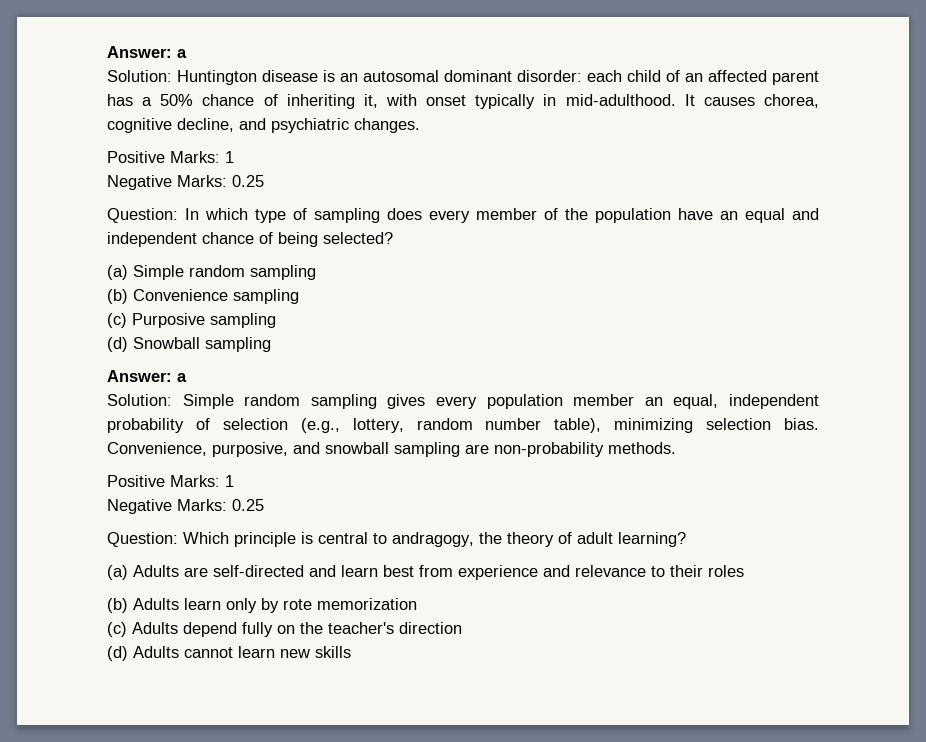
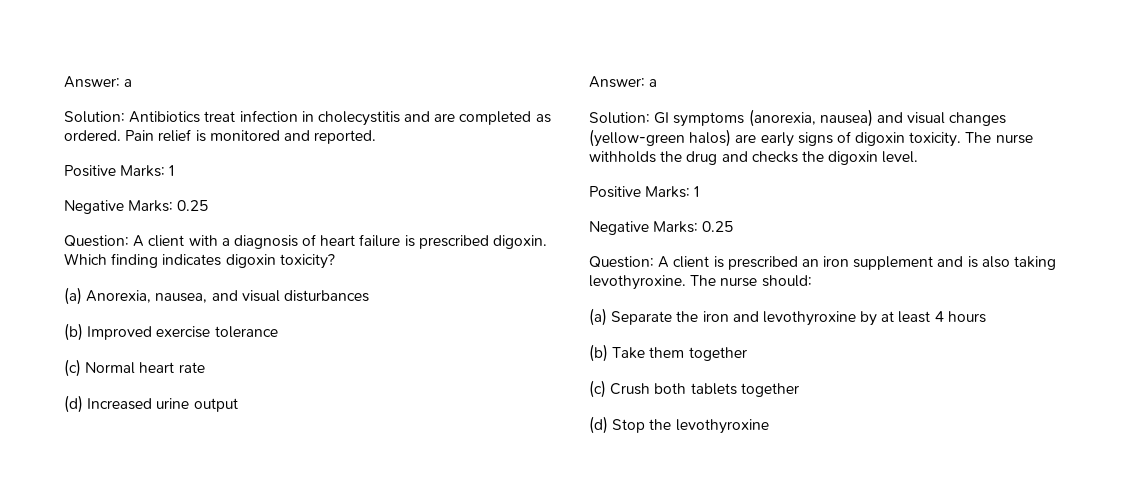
[107,46,187,58] [107,70,819,85] [107,94,819,109] [107,118,420,133] [107,151,234,163] [107,175,264,190] [107,208,819,223] [107,232,393,247] [107,265,316,280] [107,289,299,304] [107,313,276,328] [107,337,271,352] [107,370,187,382] [107,394,820,409] [107,418,819,433] [107,442,676,457] [107,475,234,487] [107,499,264,514] [107,532,686,547] [107,565,744,580] [107,598,417,613] [107,622,462,637] [107,646,351,661] Answer: a // Solution: Huntington disease is an autosomal dominant disorder: each child of an affected parent has a 50% chance of inheriting it, with onset typically in mid-adulthood. It causes chorea, cognitive decline, and psychiatric changes. // Positive Marks: 1 // Negative Marks: 0.25 // Question: In which type of sampling does every member of the population have an equal and independent chance of being selected? // (a) Simple random sampling // (b) Convenience sampling // (c) Purposive sampling // (d) Snowball sampling // Answer: a // Solution: Simple random sampling gives every population member an equal, independent probability of selection (e.g., lottery, random number table), minimizing selection bias. Convenience, purposive, and snowball sampling are non-probability methods. // Positive Marks: 1 // Negative Marks: 0.25 // Question: Which principle is central to andragogy, the theory of adult learning? // (a) Adults are self-directed and learn best from experience and relevance to their roles // (b) Adults learn only by rote memorization // (c) Adults depend fully on the teacher's direction // (d) Adults cannot learn new skills -> [64,76,133,88] [64,110,551,126] [64,129,377,144] [64,165,175,177] [64,200,209,214] [64,234,548,249] [64,253,335,269] [64,287,369,305] [64,323,278,341] [64,359,205,377] [64,395,238,413] [589,76,658,88] [589,109,1007,127] [589,129,1033,147] [589,151,919,165] [589,186,700,198] [589,221,734,235] [589,256,1057,270] [589,275,812,290] [589,308,986,326] [589,344,747,362] [589,380,799,398] [589,416,769,434] Answer: a // Solution: Antibiotics treat infection in cholecystitis and are completed as ordered. Pain relief is monitored and reported. // Positive Marks: 1 // Negative Marks: 0.25 // Question: A client with a diagnosis of heart failure is prescribed digoxin. Which finding indicates digoxin toxicity? // (a) Anorexia, nausea, and visual disturbances // (b) Improved exercise tolerance // (c) Normal heart rate // (d) Increased urine output // Answer: a // Solution: GI symptoms (anorexia, nausea) and visual changes (yellow-green halos) are early signs of digoxin toxicity. The nurse withholds the drug and checks the digoxin level. // Positive Marks: 1 // Negative Marks: 0.25 // Question: A client is prescribed an iron supplement and is also taking levothyroxine. The nurse should: // (a) Separate the iron and levothyroxine by at least 4 hours // (b) Take them together // (c) Crush both tablets together // (d) Stop the levothyroxine

